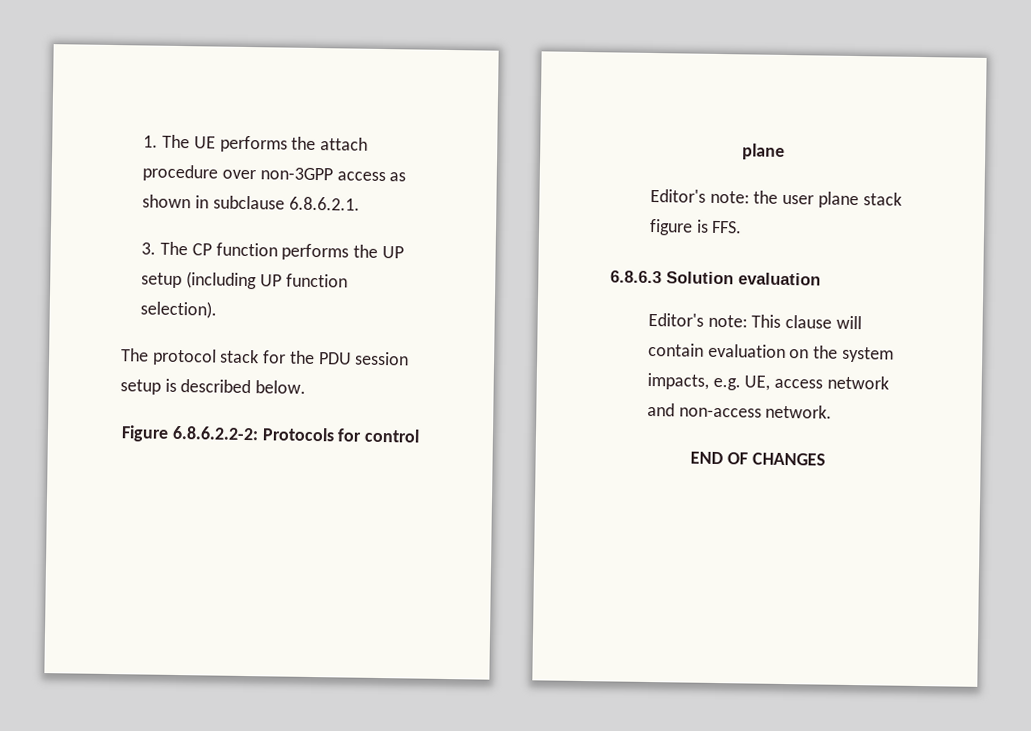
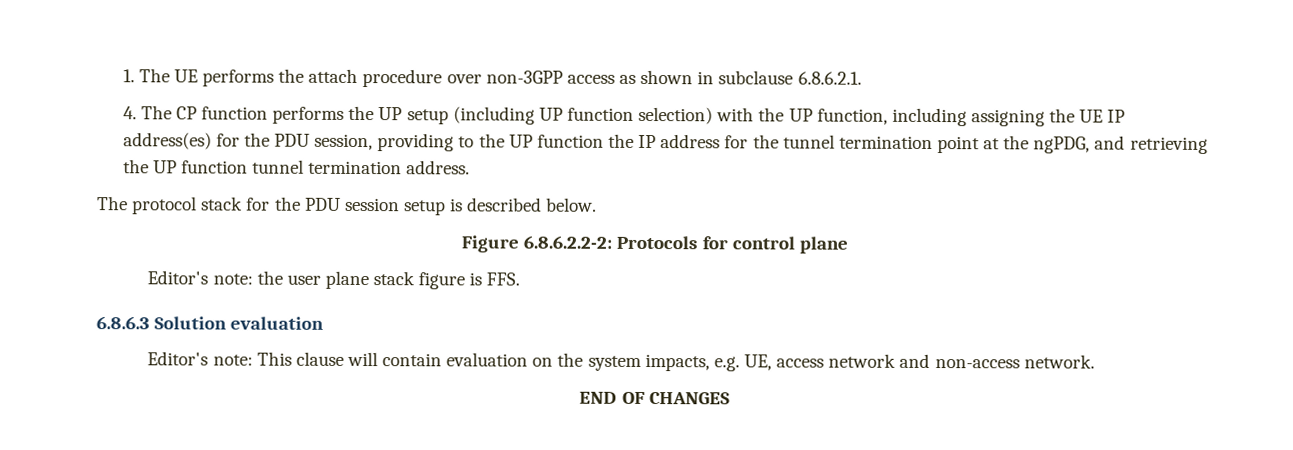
[141,242,157,255] 3. -> [122,106,137,120] 4.
[140,300,218,319] selection). -> [638,106,1126,127] [122,132,1208,154] [122,159,471,175] selection) with the UP function, including assigning the UE IP address(es) for the PDU session, providing to the UP function the IP address for the tunnel termination point at the ngPDG, and retrieving the UP function tunnel termination address.

